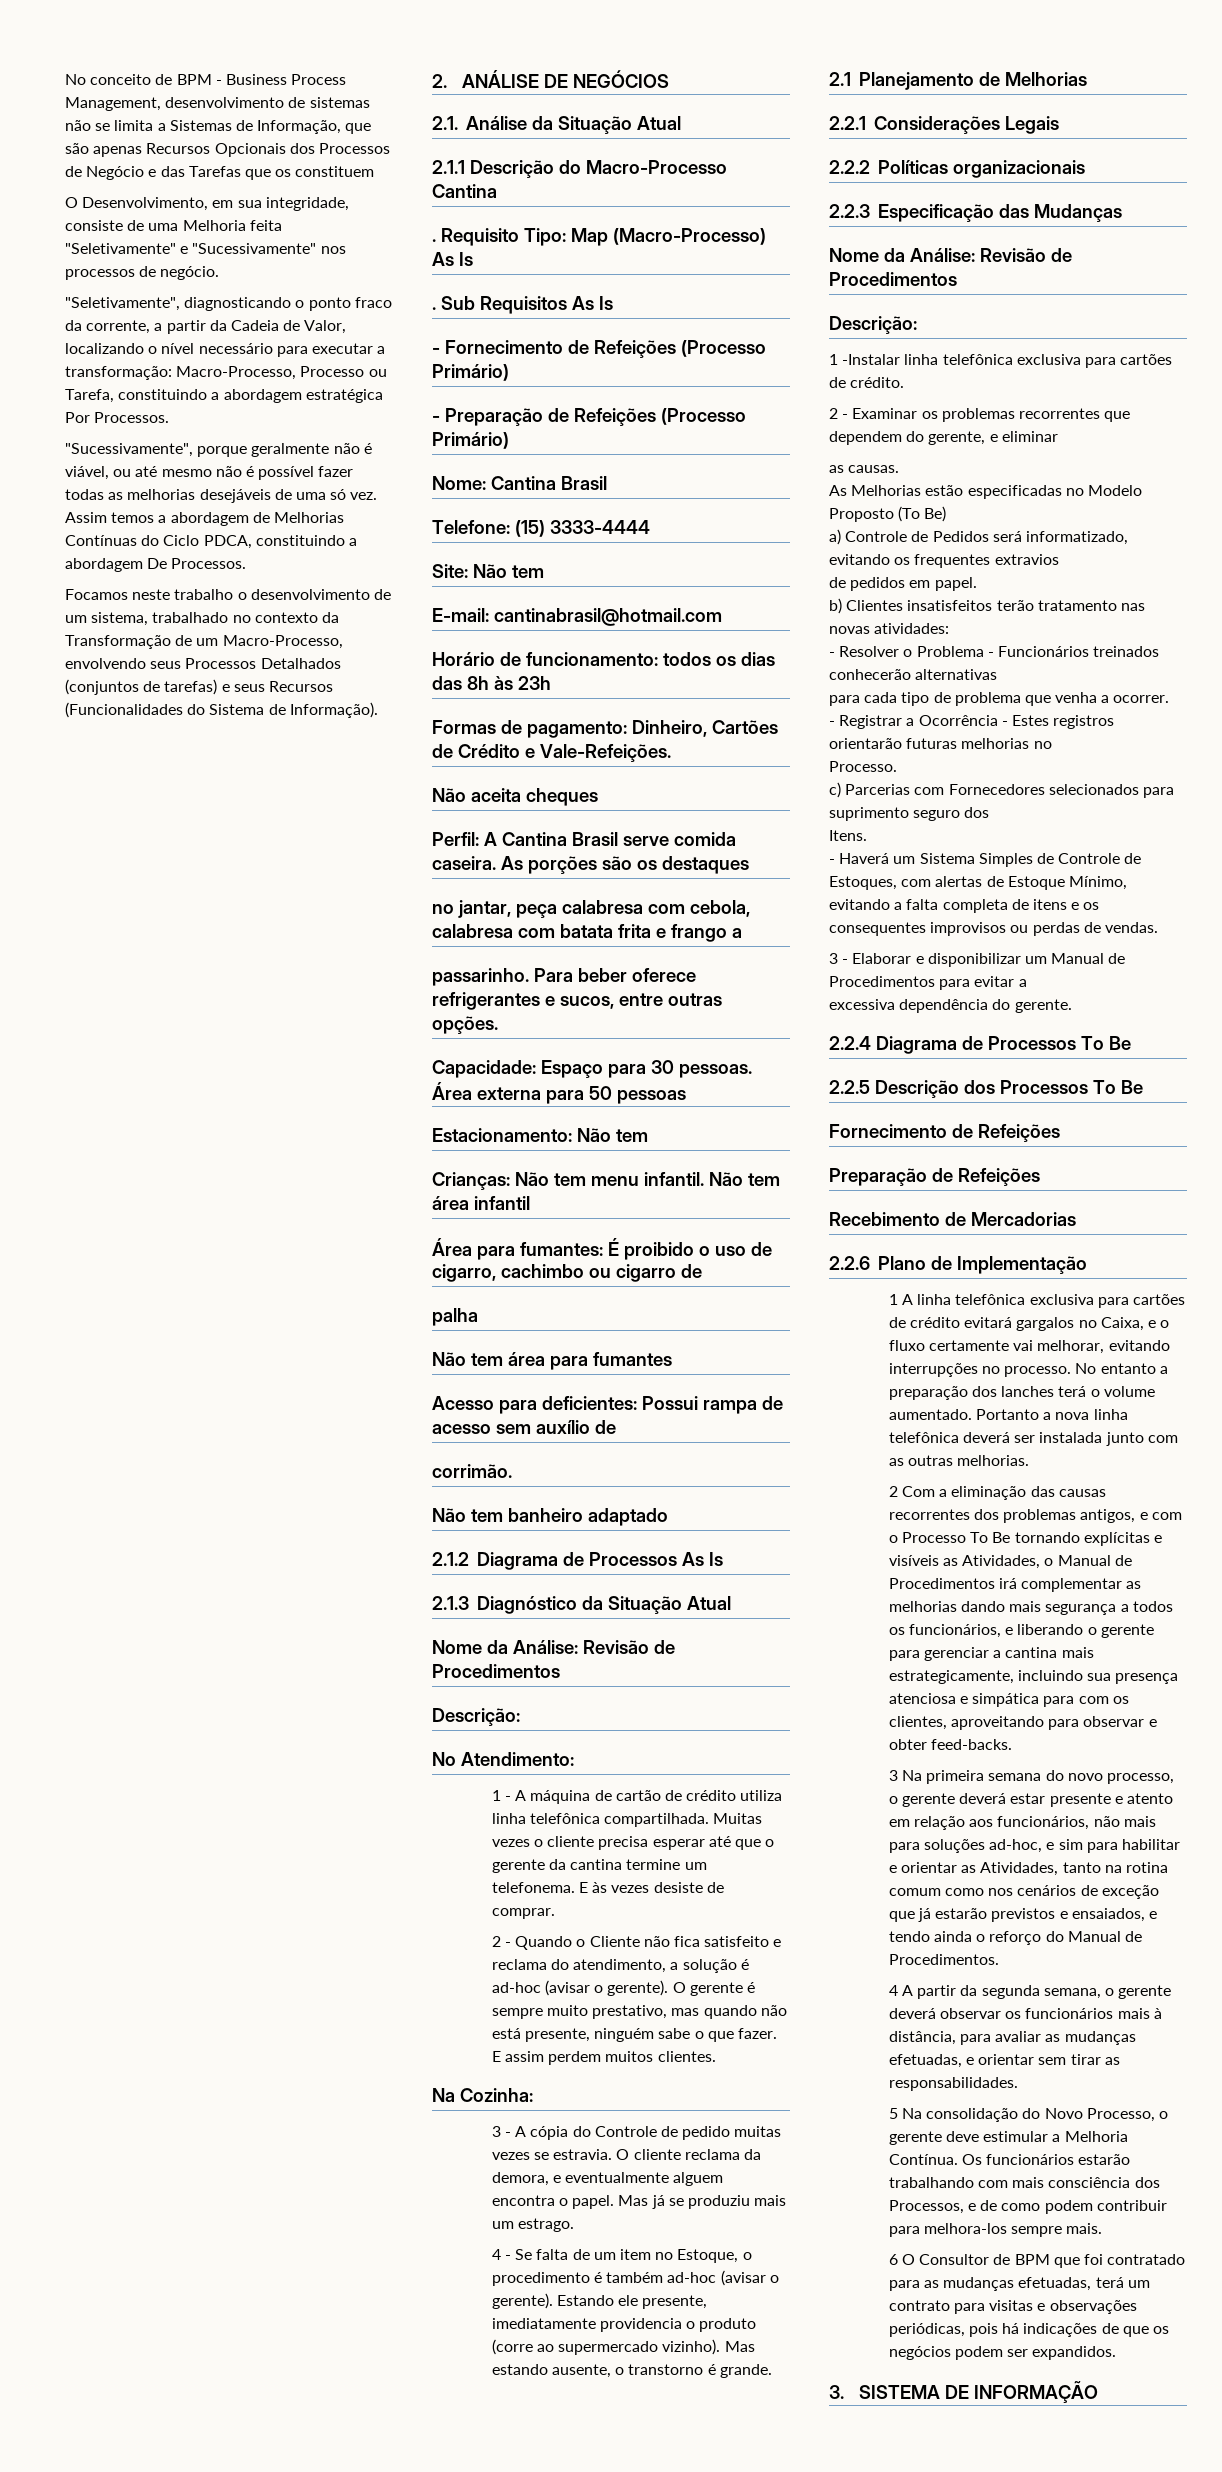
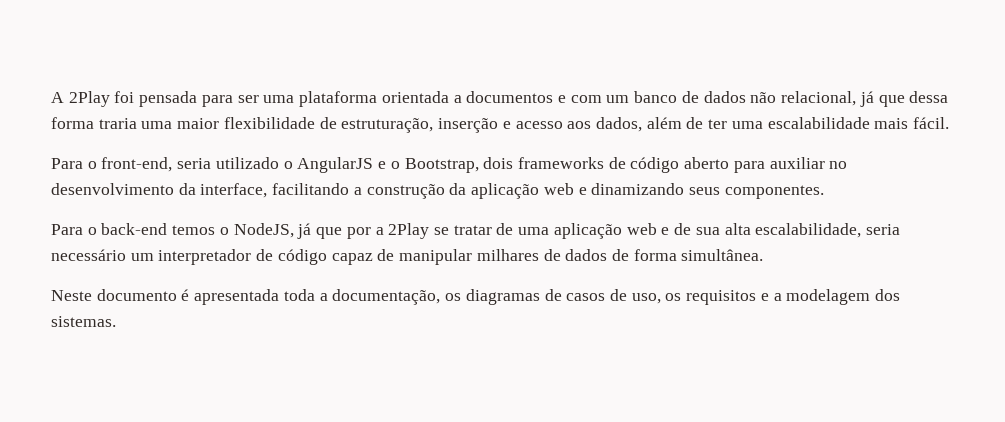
[64,74,347,85] [64,97,370,111] [64,120,372,134] [64,143,390,157] [64,166,375,180] [64,197,349,211] [64,220,282,231] [64,243,346,254] [64,266,220,280] [64,297,392,311] [64,320,347,334] [64,343,386,357] [64,366,387,380] [64,389,383,403] [64,412,170,423] [64,443,372,457] [64,466,354,480] [64,489,378,503] [64,512,344,526] [64,535,357,549] [64,558,247,572] [64,589,391,600] [64,612,339,626] [64,635,343,649] [64,658,341,669] [64,679,333,695] [64,702,378,718] [432,70,669,88] [432,116,681,134] [432,160,727,178] [432,184,497,198] [432,228,766,246] [432,252,473,266] [432,296,613,314] [432,340,766,358] [432,364,509,381] [432,408,746,426] [432,432,509,449] [432,476,607,490] [432,520,650,537] [432,564,544,578] [432,608,722,626] [432,652,775,666] [432,676,551,690] [432,720,778,738] [432,744,671,762] [432,788,598,806] [432,832,736,846] [432,856,749,874] [432,900,750,918] [432,924,742,942] [432,968,696,986] [432,992,722,1010] [432,1016,498,1034] [432,1060,752,1078] [432,1082,686,1104] [432,1128,648,1142] [432,1172,780,1190] [432,1196,530,1210] [432,1238,772,1260] [432,1264,702,1282] [432,1308,478,1326] [432,1352,672,1370] [432,1396,783,1414] [432,1420,616,1434] [432,1464,512,1478] [432,1508,668,1526] [432,1552,723,1570] [432,1596,731,1614] [432,1640,675,1654] [432,1664,560,1678] [432,1708,520,1726] [432,1752,574,1766] [491,1790,783,1804] [491,1813,763,1827] [491,1836,775,1850] [491,1859,707,1873] [491,1882,724,1893] [491,1908,555,1919] [491,1936,782,1950] [491,1959,749,1973] [491,1980,756,1996] [491,2005,787,2019] [491,2028,778,2042] [491,2051,716,2065] [432,2088,533,2102] [491,2126,782,2140] [491,2149,762,2160] [491,2172,724,2186] [491,2195,787,2209] [491,2218,575,2232] [491,2249,752,2263] [491,2270,779,2286] [491,2293,708,2309] [491,2318,757,2332] [491,2339,755,2355] [491,2364,772,2378] [829,72,1087,90] [829,116,1059,134] [829,160,1085,178] [829,204,1122,222] [829,248,1072,262] [829,272,957,286] [829,316,917,334] [829,354,1173,368] [829,377,905,388] [829,408,1131,422] [829,431,1058,445] [829,465,900,473] [829,485,1142,499] [829,506,947,522] [829,529,1128,545] [829,554,1059,568] [829,577,977,591] [829,598,1145,614] [829,623,950,634] [829,646,1160,657] [829,669,998,680] [829,692,1170,706] [829,715,1115,729] [829,738,1052,749] [829,761,897,772] [829,782,1174,798] [829,807,990,821] [829,830,867,841] [829,853,1142,867] [829,876,1127,890] [829,899,1100,913] [829,922,1158,936] [829,953,1126,967] [829,976,1027,990] [829,999,1072,1013] [829,1036,1131,1054] [829,1080,1143,1098] [829,1124,1060,1142] [829,1168,1040,1186] [829,1212,1076,1226] [829,1256,1087,1274] [888,1294,1186,1308] [888,1317,1170,1331] [888,1340,1170,1354] [888,1363,1168,1377] [888,1386,1155,1400] [888,1409,1128,1420] [888,1432,1178,1446] [888,1455,1030,1466] [888,1486,1106,1500] [888,1509,1182,1523] [888,1532,1163,1546] [888,1555,1132,1569] [888,1578,1142,1592] [888,1601,1173,1615] [888,1624,1154,1638] [888,1647,1094,1661] [888,1670,1179,1684] [888,1693,1129,1707] [888,1716,1157,1730] [888,1739,1013,1750] [888,1770,1175,1784] [888,1793,1174,1807] [888,1816,1156,1830] [888,1839,1181,1853] [888,1862,1169,1876] [888,1885,1159,1899] [888,1908,1158,1922] [888,1931,1143,1945] [888,1954,999,1965] [888,1985,1172,1999] [888,2008,1162,2019] [888,2031,1136,2045] [888,2054,1120,2068] [888,2077,1018,2091] [888,2108,1169,2122] [888,2131,1128,2145] [888,2154,1131,2165] [888,2177,1160,2188] [888,2200,1167,2214] [888,2223,1103,2237] [888,2254,1186,2268] [888,2277,1150,2291] [888,2300,1137,2314] [888,2323,1170,2337] [888,2346,1117,2360] [829,2381,1098,2403] No conceito de BPM - Business Process Management, desenvolvimento de sistemas não se limita a Sistemas de Informação, que são apenas Recursos Opcionais dos Processos de Negócio e das Tarefas que os constituem // O Desenvolvimento, em sua integridade, consiste de uma Melhoria feita "Seletivamente" e "Sucessivamente" nos processos de negócio. // "Seletivamente", diagnosticando o ponto fraco da corrente, a partir da Cadeia de Valor, localizando o nível necessário para executar a transformação: Macro-Processo, Processo ou Tarefa, constituindo a abordagem estratégica Por Processos. // "Sucessivamente", porque geralmente não é viável, ou até mesmo não é possível fazer todas as melhorias desejáveis de uma só vez. Assim temos a abordagem de Melhorias Contínuas do Ciclo PDCA, constituindo a abordagem De Processos. // Focamos neste trabalho o desenvolvimento de um sistema, trabalhado no contexto da Transformação de um Macro-Processo, envolvendo seus Processos Detalhados (conjuntos de tarefas) e seus Recursos (Funcionalidades do Sistema de Informação). // 2. ANÁLISE DE NEGÓCIOS // 2.1. Análise da Situação Atual // 2.1.1 Descrição do Macro-Processo Cantina // . Requisito Tipo: Map (Macro-Processo) As Is // . Sub Requisitos As Is // - Fornecimento de Refeições (Processo Primário) // - Preparação de Refeições (Processo Primário) // Nome: Cantina Brasil // Telefone: (15) 3333-4444 // Site: Não tem // E-mail: cantinabrasil@hotmail.com // Horário de funcionamento: todos os dias das 8h às 23h // Formas de pagamento: Dinheiro, Cartões de Crédito e Vale-Refeições. // Não aceita cheques // Perfil: A Cantina Brasil serve comida caseira. As porções são os destaques // no jantar, peça calabresa com cebola, calabresa com batata frita e frango a // passarinho. Para beber oferece refrigerantes e sucos, entre outras opções. // Capacidade: Espaço para 30 pessoas. Área externa para 50 pessoas // Estacionamento: Não tem // Crianças: Não tem menu infantil. Não tem área infantil // Área para fumantes: É proibido o uso de cigarro, cachimbo ou cigarro de // palha // Não tem área para fumantes // Acesso para deficientes: Possui rampa de acesso sem auxílio de // corrimão. // Não tem banheiro adaptado // 2.1.2 Diagrama de Processos As Is // 2.1.3 Diagnóstico da Situação Atual // Nome da Análise: Revisão de Procedimentos // Descrição: // No Atendimento: // 1 - A máquina de cartão de crédito utiliza linha telefônica compartilhada. Muitas vezes o cliente precisa esperar até que o gerente da cantina termine um telefonema. E às vezes desiste de comprar. // 2 - Quando o Cliente não fica satisfeito e reclama do atendimento, a solução é ad-hoc (avisar o gerente). O gerente é sempre muito prestativo, mas quando não está presente, ninguém sabe o que fazer. E assim perdem muitos clientes. // Na Cozinha: // 3 - A cópia do Controle de pedido muitas vezes se estravia. O cliente reclama da demora, e eventualmente alguem encontra o papel. Mas já se produziu mais um estrago. // 4 - Se falta de um item no Estoque, o procedimento é também ad-hoc (avisar o gerente). Estando ele presente, imediatamente providencia o produto (corre ao supermercado vizinho). Mas estando ausente, o transtorno é grande. // 2.1 Planejamento de Melhorias // 2.2.1 Considerações Legais // 2.2.2 Políticas organizacionais // 2.2.3 Especificação das Mudanças // Nome da Análise: Revisão de Procedimentos // Descrição: // 1 -Instalar linha telefônica exclusiva para cartões de crédito. // 2 - Examinar os problemas recorrentes que dependem do gerente, e eliminar // as causas. // As Melhorias estão especificadas no Modelo Proposto (To Be) // a) Controle de Pedidos será informatizado, evitando os frequentes extravios // de pedidos em papel. // b) Clientes insatisfeitos terão tratamento nas novas atividades: // - Resolver o Problema - Funcionários treinados conhecerão alternativas // para cada tipo de problema que venha a ocorrer. // - Registrar a Ocorrência - Estes registros orientarão futuras melhorias no // Processo. // c) Parcerias com Fornecedores selecionados para suprimento seguro dos // Itens. // - Haverá um Sistema Simples de Controle de Estoques, com alertas de Estoque Mínimo, evitando a falta completa de itens e os consequentes improvisos ou perdas de vendas. // 3 - Elaborar e disponibilizar um Manual de Procedimentos para evitar a // excessiva dependência do gerente. // 2.2.4 Diagrama de Processos To Be // 2.2.5 Descrição dos Processos To Be // Fornecimento de Refeições // Preparação de Refeições // Recebimento de Mercadorias // 2.2.6 Plano de Implementação // 1 A linha telefônica exclusiva para cartões de crédito evitará gargalos no Caixa, e o fluxo certamente vai melhorar, evitando interrupções no processo. No entanto a preparação dos lanches terá o volume aumentado. Portanto a nova linha telefônica deverá ser instalada junto com as outras melhorias. // 2 Com a eliminação das causas recorrentes dos problemas antigos, e com o Processo To Be tornando explícitas e visíveis as Atividades, o Manual de Procedimentos irá complementar as melhorias dando mais segurança a todos os funcionários, e liberando o gerente para gerenciar a cantina mais estrategicamente, incluindo sua presença atenciosa e simpática para com os clientes, aproveitando para observar e obter feed-backs. // 3 Na primeira semana do novo processo, o gerente deverá estar presente e atento em relação aos funcionários, não mais para soluções ad-hoc, e sim para habilitar e orientar as Atividades, tanto na rotina comum como nos cenários de exceção que já estarão previstos e ensaiados, e tendo ainda o reforço do Manual de Procedimentos. // 4 A partir da segunda semana, o gerente deverá observar os funcionários mais à distância, para avaliar as mudanças efetuadas, e orientar sem tirar as responsabilidades. // 5 Na consolidação do Novo Processo, o gerente deve estimular a Melhoria Contínua. Os funcionários estarão trabalhando com mais consciência dos Processos, e de como podem contribuir para melhora-los sempre mais. // 6 O Consultor de BPM que foi contratado para as mudanças efetuadas, terá um contrato para visitas e observações periódicas, pois há indicações de que os negócios podem ser expandidos. // 3. SISTEMA DE INFORMAÇÃO -> [51,91,949,107] [51,117,950,133] [51,157,848,173] [51,183,824,199] [51,223,900,239] [51,249,764,265] [51,289,901,305] [51,316,116,327] A 2Play foi pensada para ser uma plataforma orientada a documentos e com um banco de dados não relacional, já que dessa forma traria uma maior flexibilidade de estruturação, inserção e acesso aos dados, além de ter uma escalabilidade mais fácil. // Para o front-end, seria utilizado o AngularJS e o Bootstrap, dois frameworks de código aberto para auxiliar no desenvolvimento da interface, facilitando a construção da aplicação web e dinamizando seus componentes. // Para o back-end temos o NodeJS, já que por a 2Play se tratar de uma aplicação web e de sua alta escalabilidade, seria necessário um interpretador de código capaz de manipular milhares de dados de forma simultânea. // Neste documento é apresentada toda a documentação, os diagramas de casos de uso, os requisitos e a modelagem dos sistemas.

